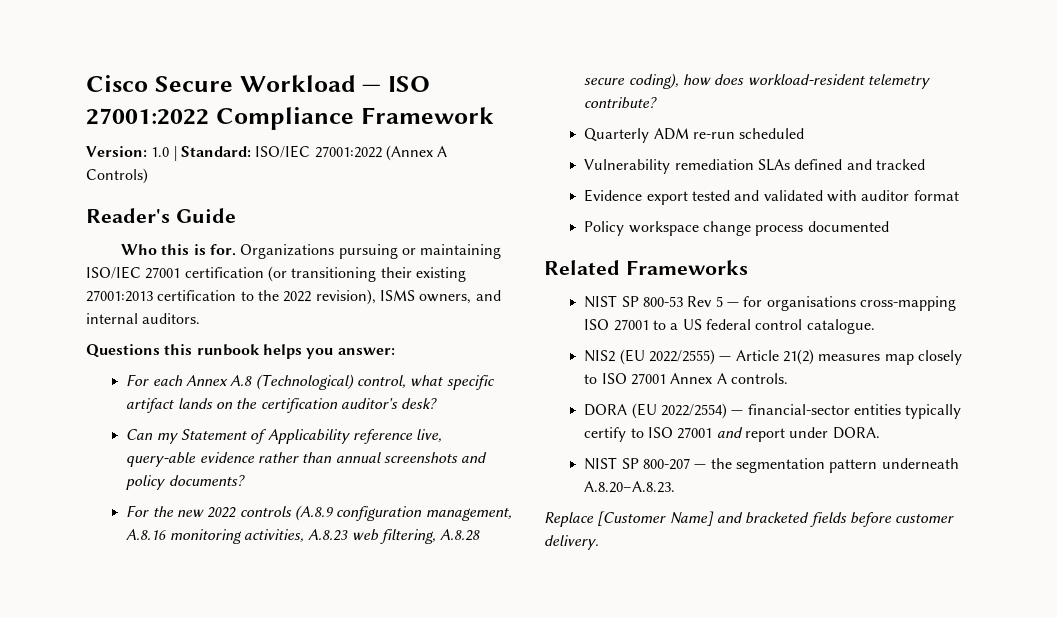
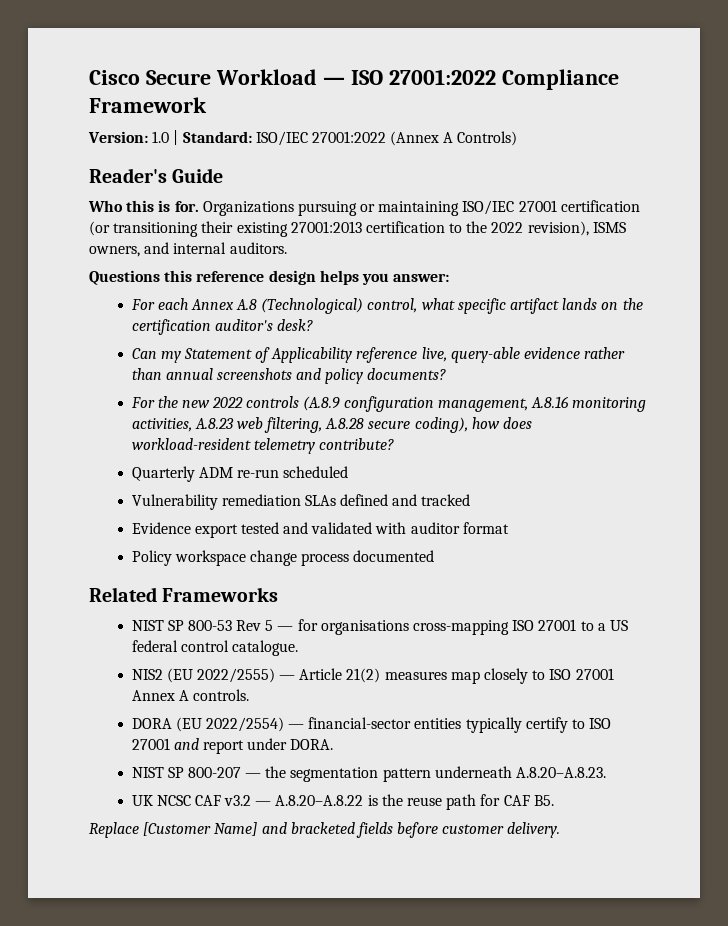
[196,344,260,356] runbook -> [196,270,316,285] reference design
(676, 487) none -> [131,794,554,810] // UK NCSC CAF v3.2 — A.8.20–A.8.22 is the reuse path for CAF B5.

